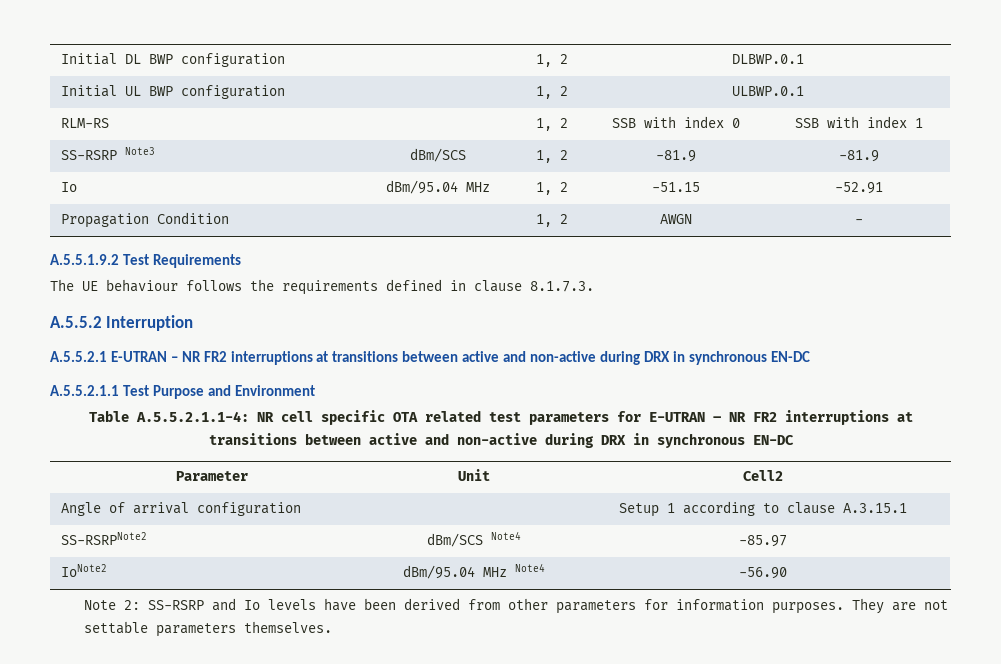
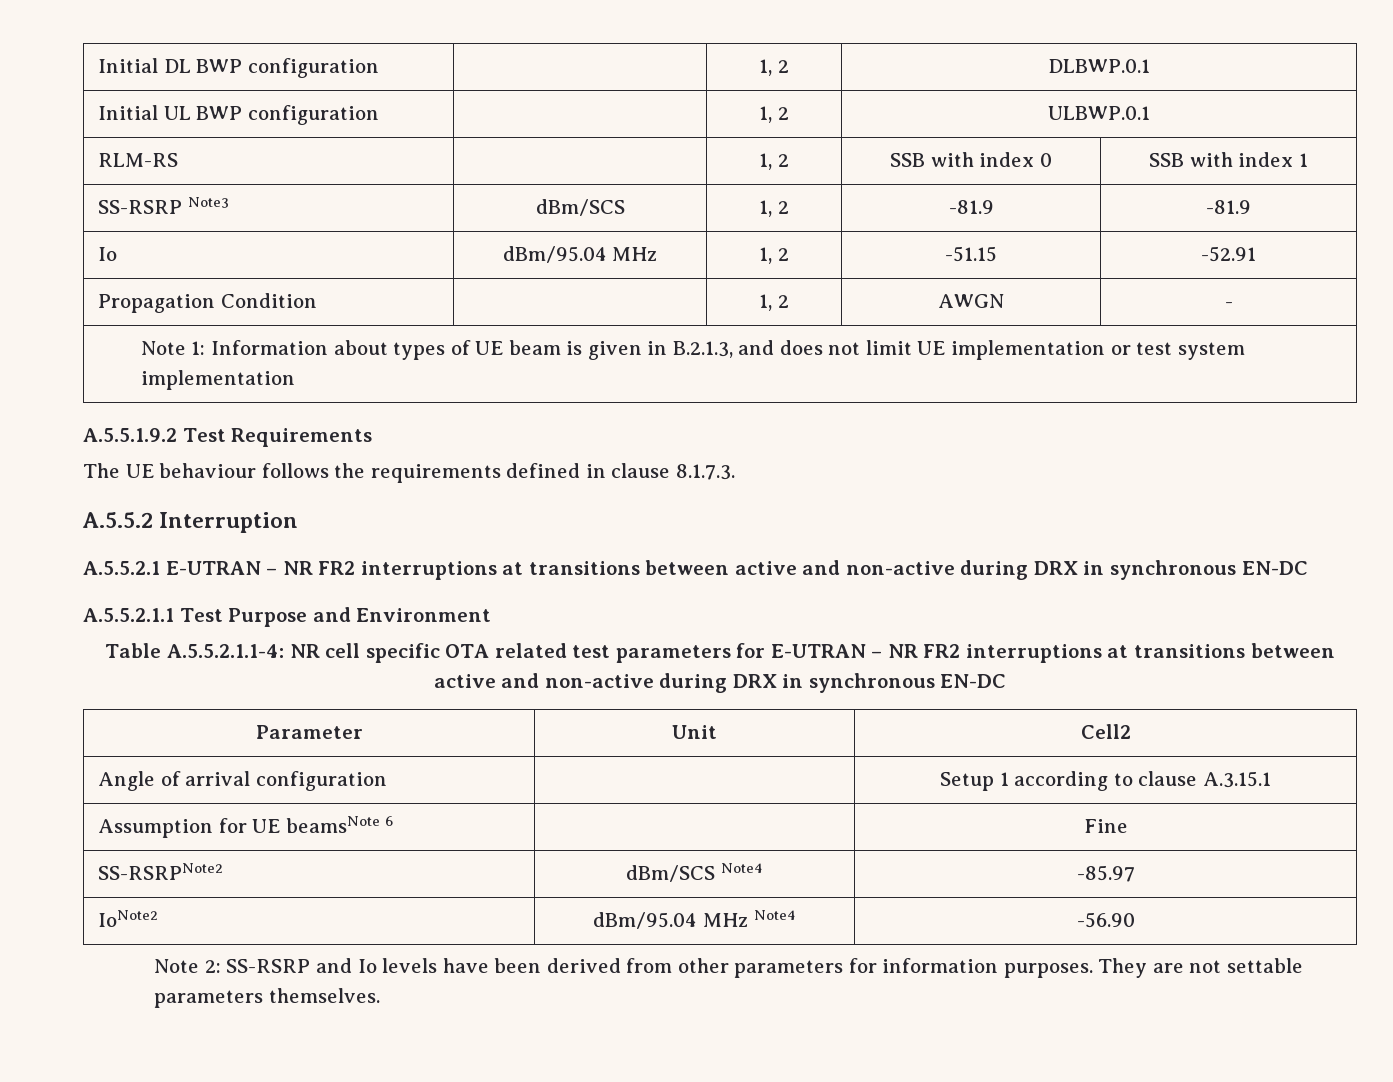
(863, 221) none -> [140,340,1245,360] [140,370,295,390] // Note 1: Information about types of UE beam is given in B.2.1.3, and does not limit UE implementation or test system implementation
(907, 508) none -> [98,816,394,838] [1083,819,1128,833] // Assumption for UE beamsNote 6 | | Fine

